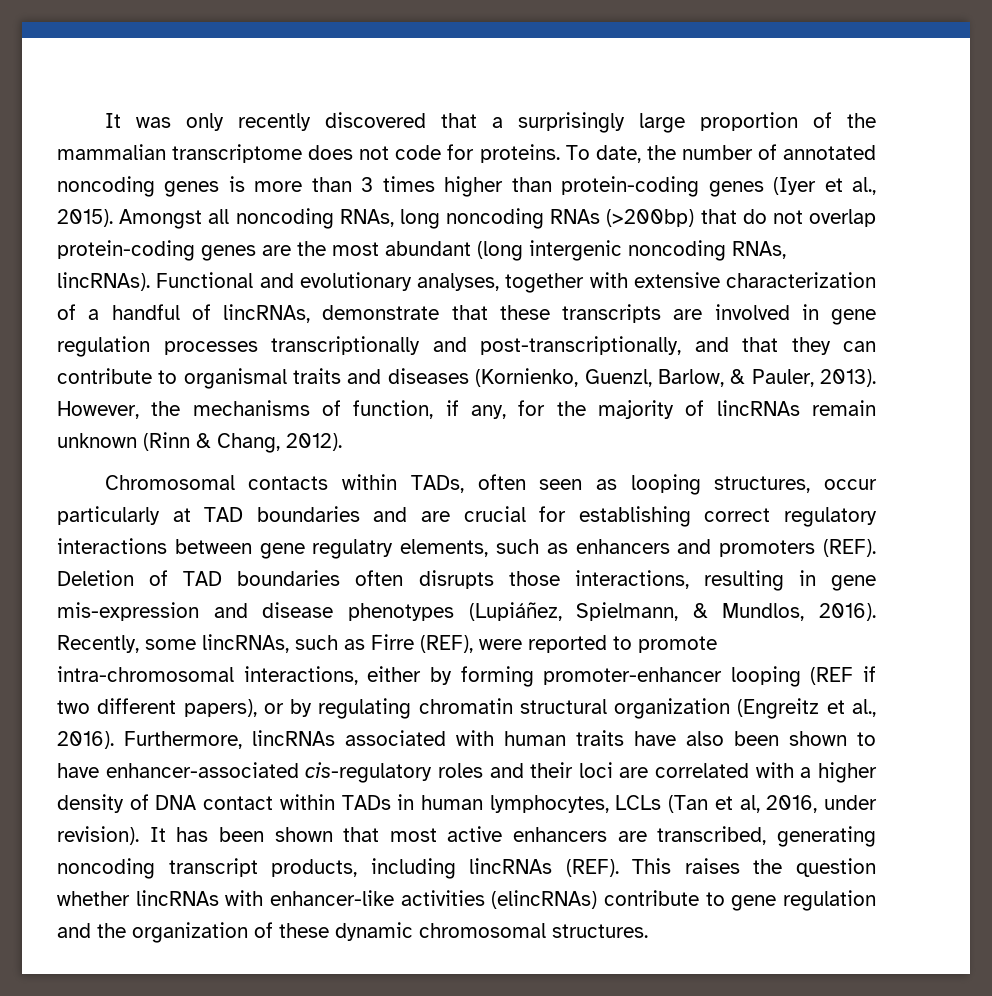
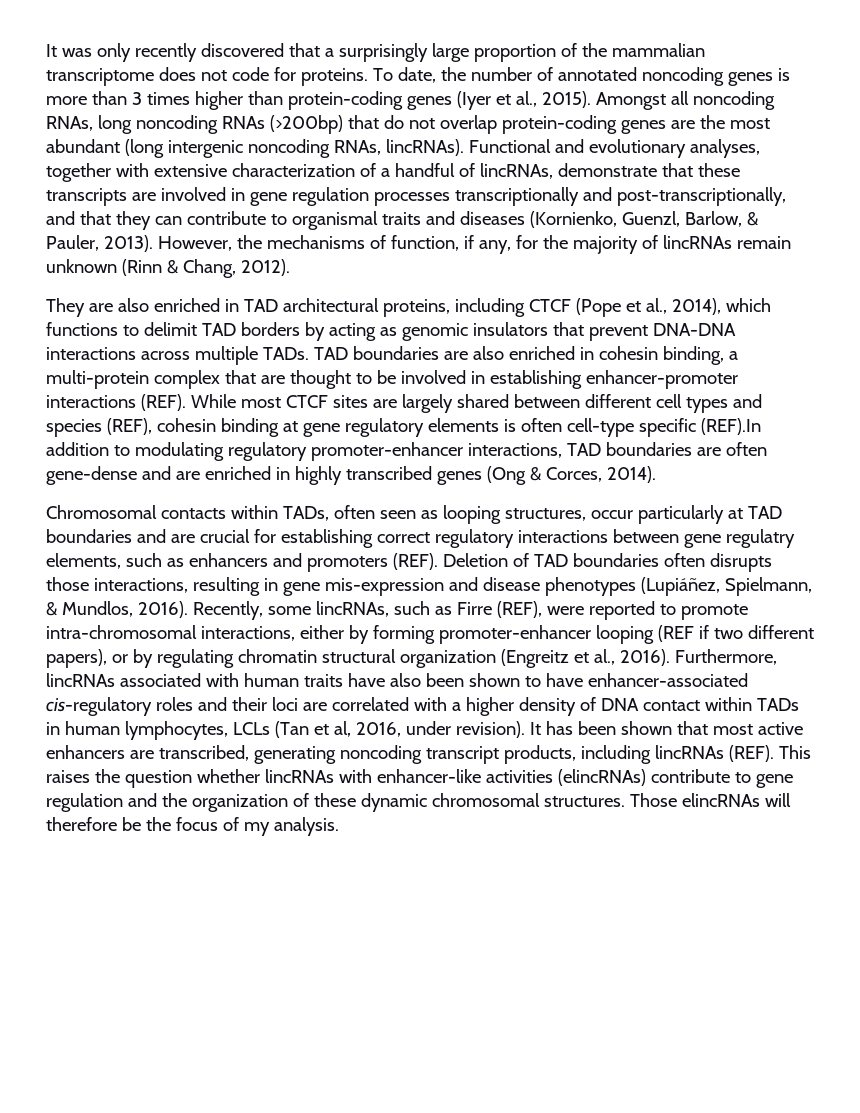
(342, 442) none -> [46,298,771,317] [46,322,736,341] [46,346,738,365] [46,370,738,389] [46,394,762,413] [46,418,761,437] [46,442,767,461] [46,466,656,485] // They are also enriched in TAD architectural proteins, including CTCF (Pope et al., 2014), which functions to delimit TAD borders by acting as genomic insulators that prevent DNA-DNA interactions across multiple TADs. TAD boundaries are also enriched in cohesin binding, a multi-protein complex that are thought to be involved in establishing enhancer-promoter interactions (REF). While most CTCF sites are largely shared between different cell types and species (REF), cohesin binding at gene regulatory elements is often cell-type specific (REF).In addition to modulating regulatory promoter-enhancer interactions, TAD boundaries are often gene-dense and are enriched in highly transcribed genes (Ong & Corces, 2014).
(648, 931) none -> [629,793,791,807] [46,817,339,836] Those elincRNAs will therefore be the focus of my analysis.

